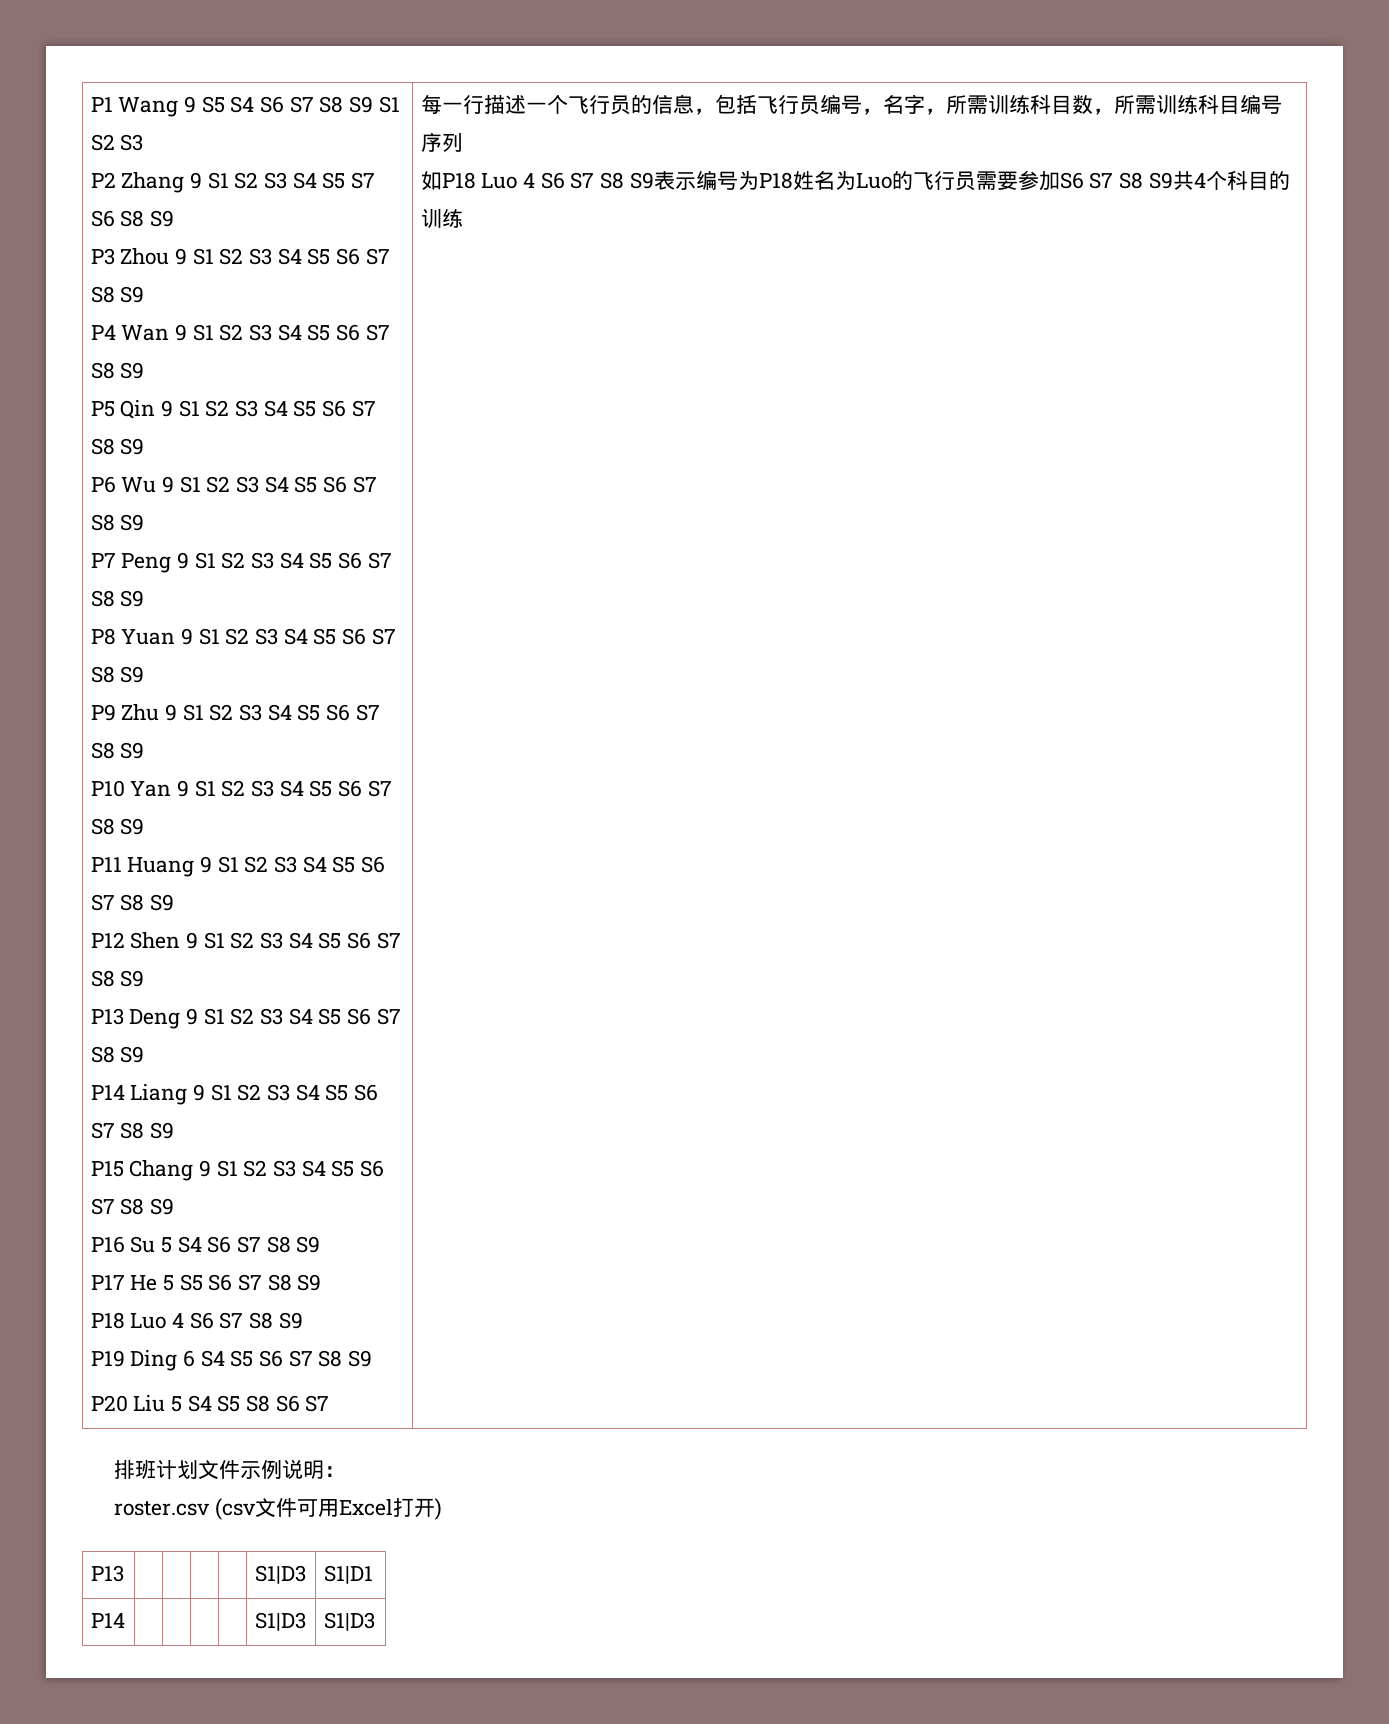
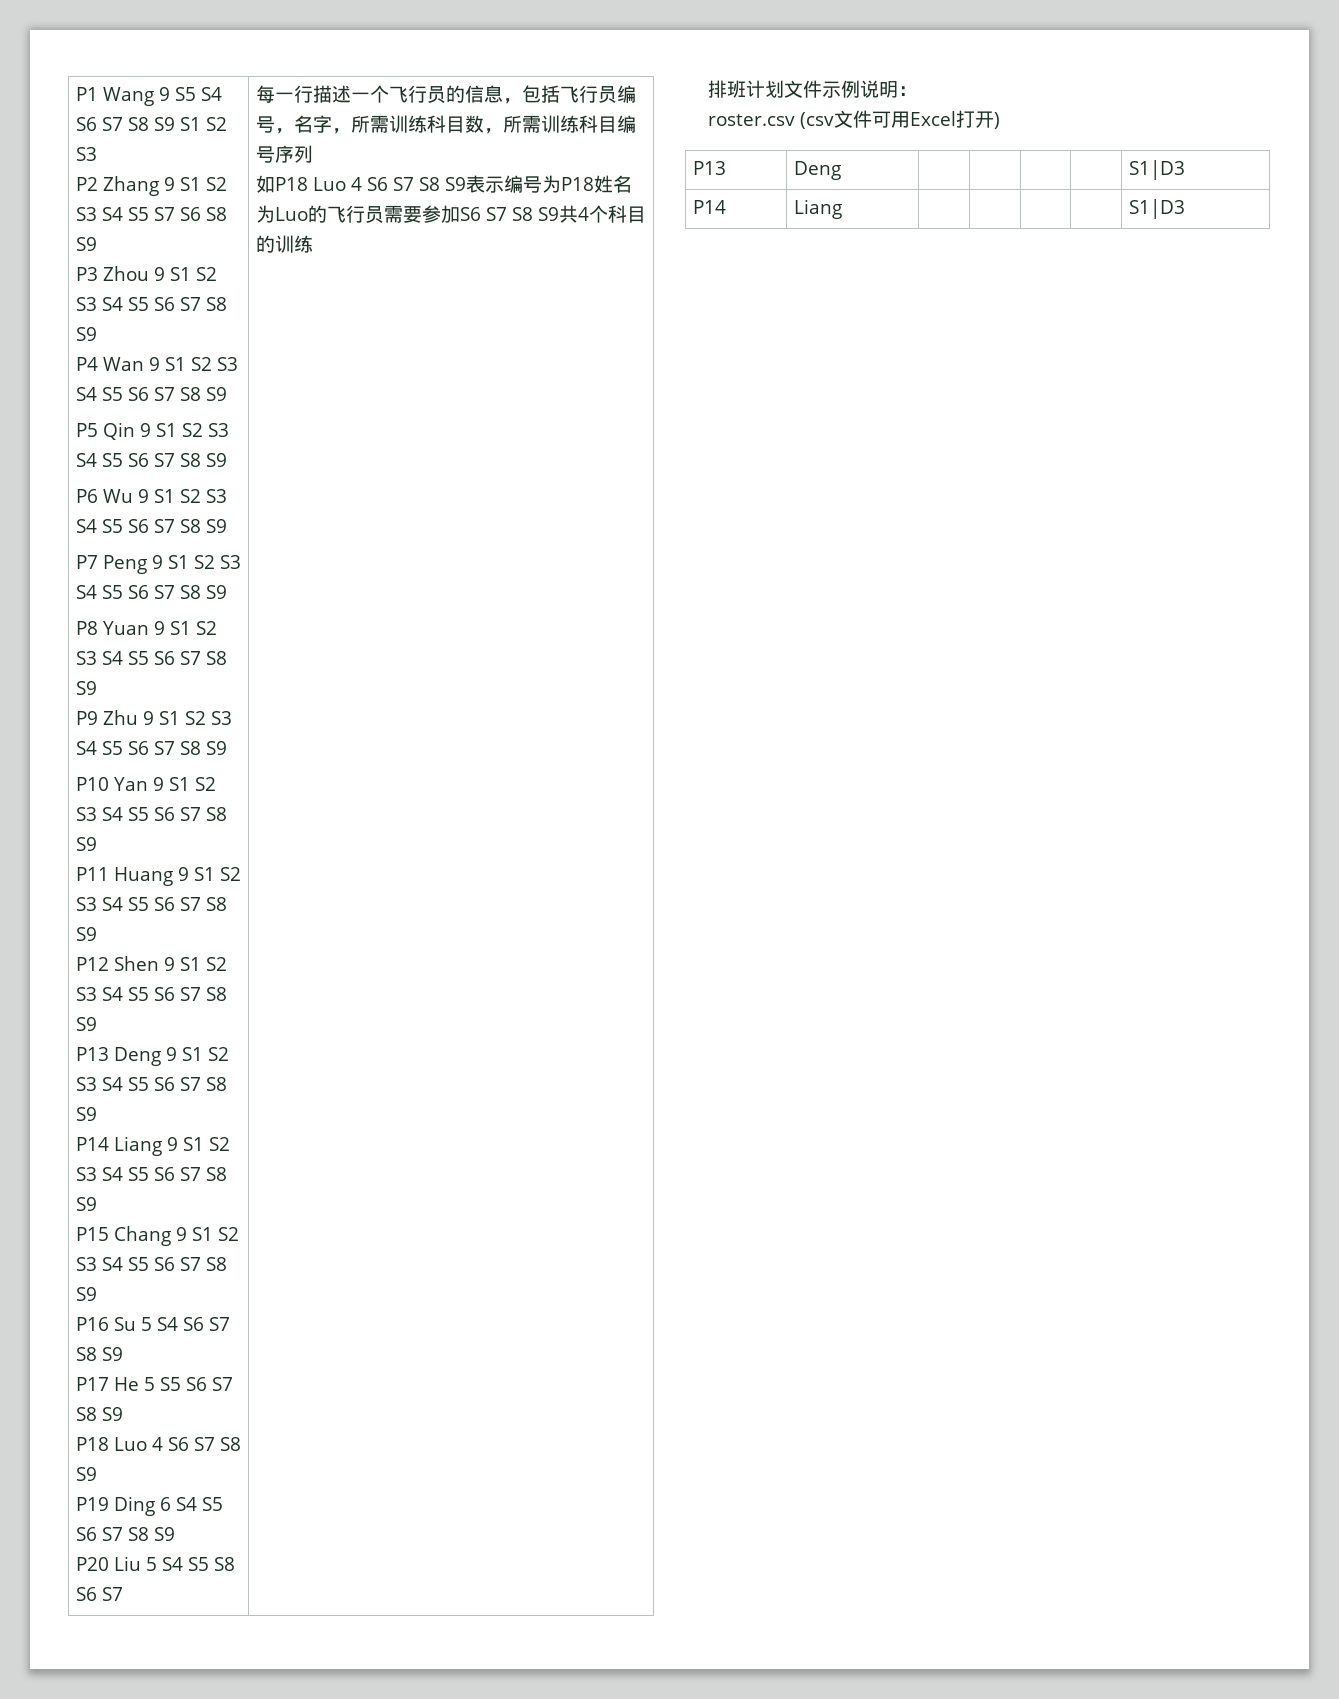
[254,1565,306,1584] [323,1565,373,1584] [90,1613,125,1628] [254,1612,306,1631] | | | | S1|D3 | S1|D1 // P14 | | | | | S1|D3 -> [793,161,841,180] [1128,160,1185,180] [692,200,726,214] [793,199,842,219] Deng | | | | | S1|D3 // P14 | Liang | | | |

